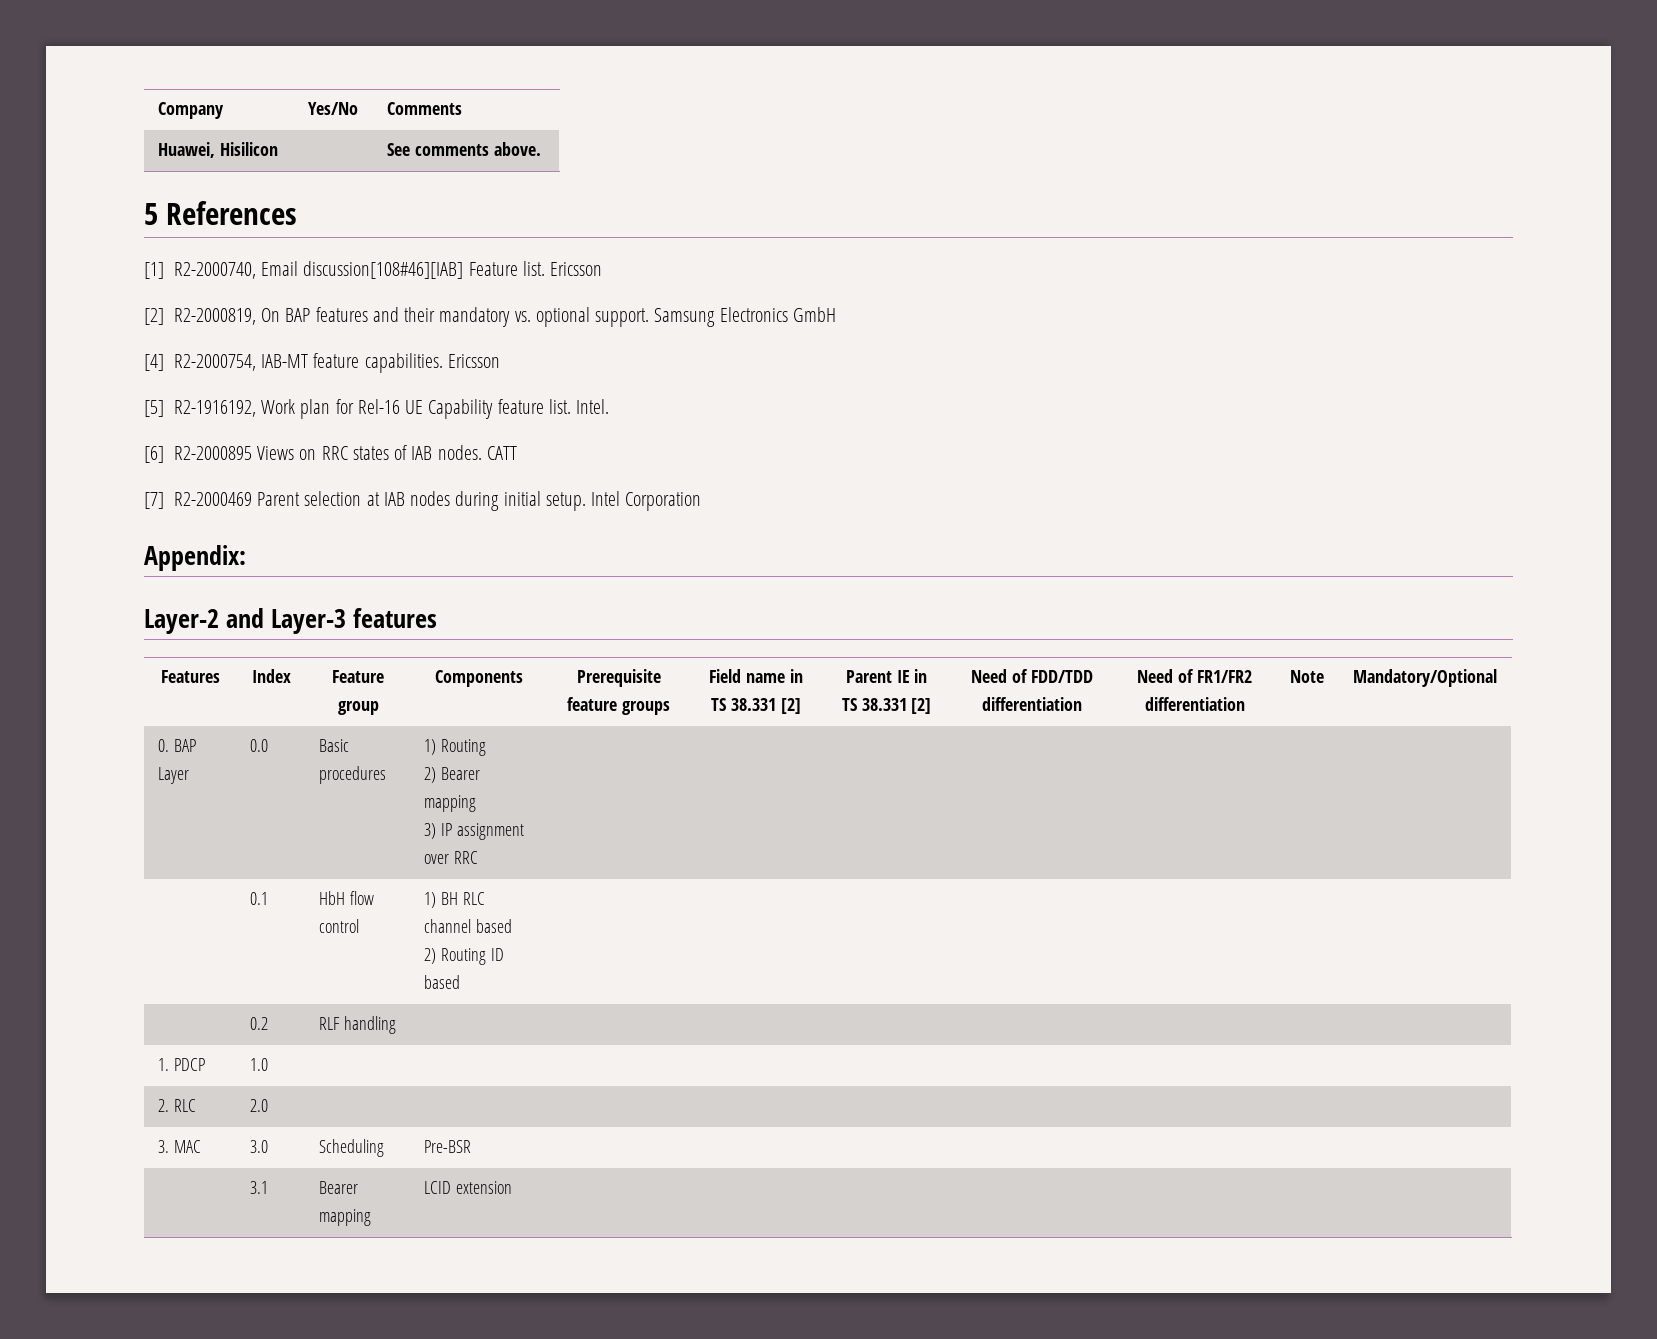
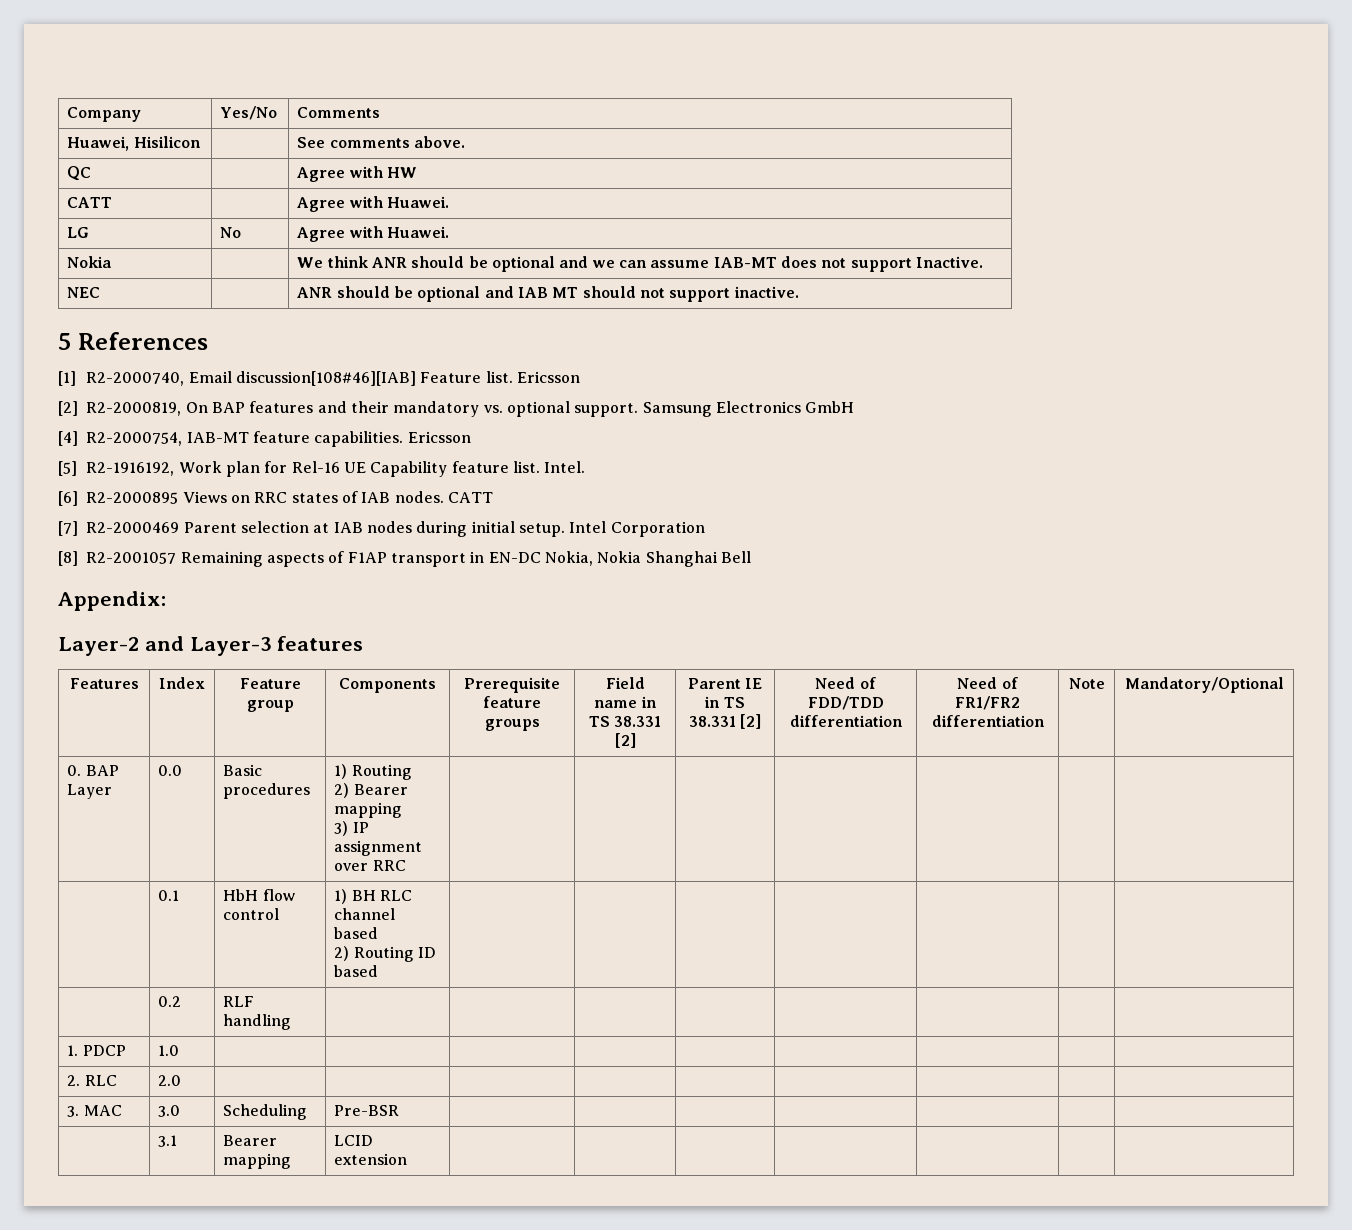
(541, 149) none -> [67,166,92,181] [297,166,418,182] [67,197,113,208] [297,196,450,212] [67,227,90,238] [220,227,242,238] [297,226,450,242] [67,256,113,268] [297,256,983,272] [67,287,101,298] [297,286,799,302] // QC | | Agree with HW // CATT | | Agree with Huawei. // LG | No | Agree with Huawei. // Nokia | | We think ANR should be optional and we can assume IAB-MT does not support Inactive. // NEC | | ANR should be optional and IAB MT should not support inactive.
(702, 501) none -> [58,551,751,567] // [8] R2-2001057 Remaining aspects of F1AP transport in EN-DC Nokia, Nokia Shanghai Bell

